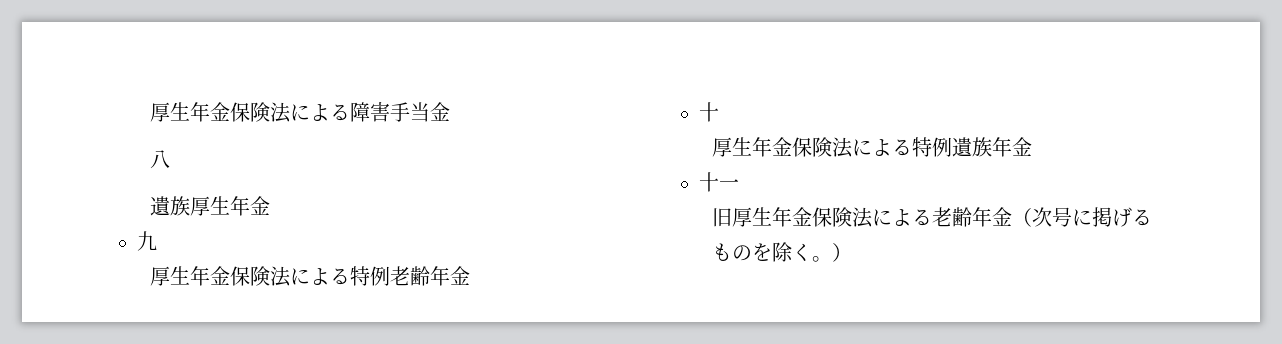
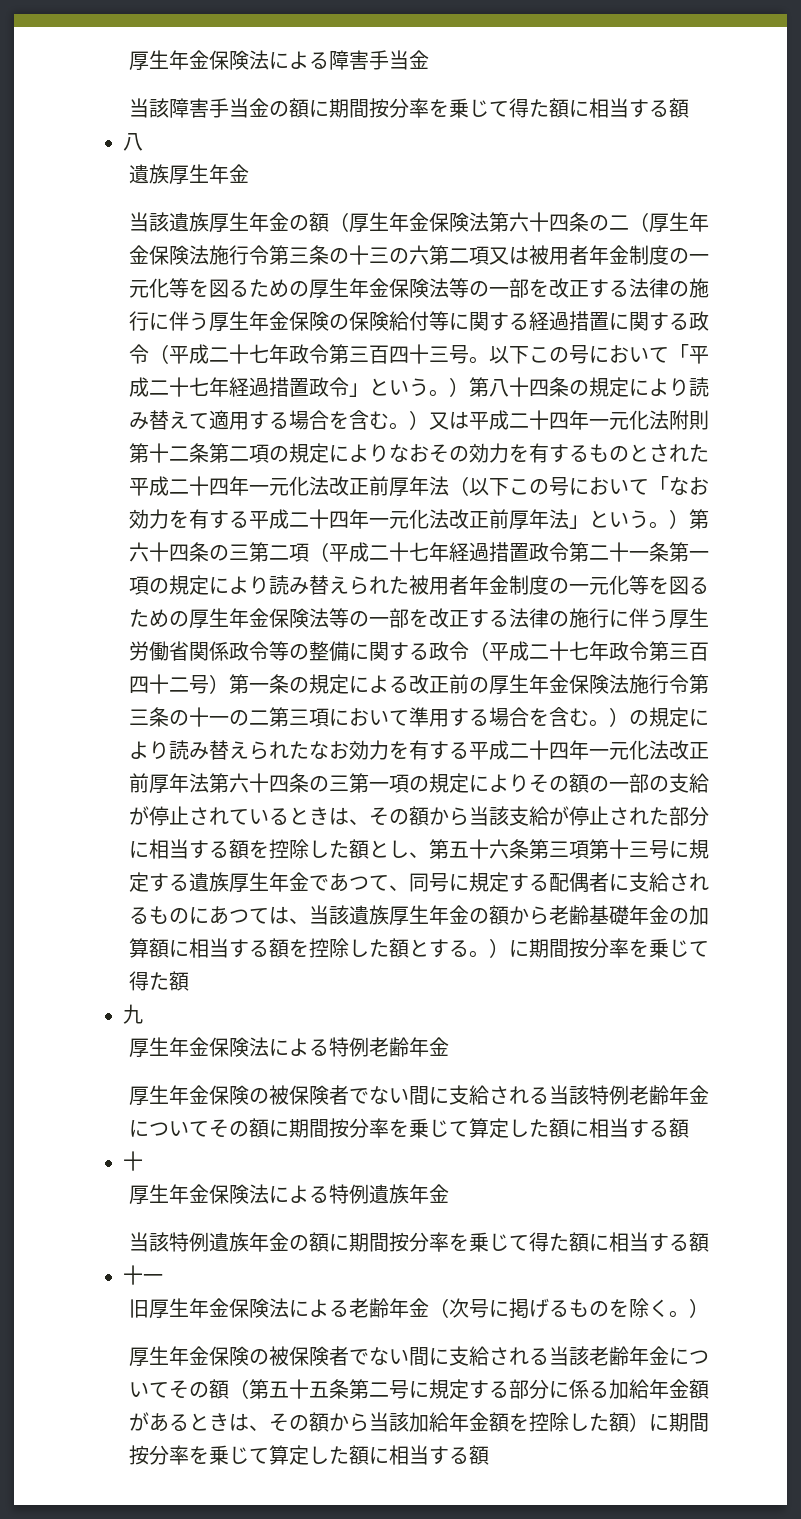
[150,150,171,169] [150,196,271,216] 八 // 遺族厚生年金 -> [128,98,689,118] [123,133,144,151] [128,164,249,184] [128,212,709,232] [128,245,709,265] [128,278,709,298] [128,311,709,331] [128,344,709,364] [128,377,709,397] [128,410,709,430] [128,443,709,463] [128,476,709,496] [128,509,709,529] [128,542,709,562] [128,575,709,595] [128,608,709,628] [128,641,709,662] [128,674,709,694] [128,707,709,727] [128,740,709,760] [128,773,709,793] [128,806,709,826] [128,839,709,859] [128,872,709,893] [128,905,709,925] [128,938,709,958] [128,971,189,991] 当該障害手当金の額に期間按分率を乗じて得た額に相当する額 // 八 // 遺族厚生年金 // 当該遺族厚生年金の額（厚生年金保険法第六十四条の二（厚生年金保険法施行令第三条の十三の六第二項又は被用者年金制度の一元化等を図るための厚生年金保険法等の一部を改正する法律の施行に伴う厚生年金保険の保険給付等に関する経過措置に関する政令（平成二十七年政令第三百四十三号。以下この号において「平成二十七年経過措置政令」という。）第八十四条の規定により読み替えて適用する場合を含む。）又は平成二十四年一元化法附則第十二条第二項の規定によりなおその効力を有するものとされた平成二十四年一元化法改正前厚年法（以下この号において「なお効力を有する平成二十四年一元化法改正前厚年法」という。）第六十四条の三第二項（平成二十七年経過措置政令第二十一条第一項の規定により読み替えられた被用者年金制度の一元化等を図るための厚生年金保険法等の一部を改正する法律の施行に伴う厚生労働省関係政令等の整備に関する政令（平成二十七年政令第三百四十二号）第一条の規定による改正前の厚生年金保険法施行令第三条の十一の二第三項において準用する場合を含む。）の規定により読み替えられたなお効力を有する平成二十四年一元化法改正前厚年法第六十四条の三第一項の規定によりその額の一部の支給が停止されているときは、その額から当該支給が停止された部分に相当する額を控除した額とし、第五十六条第三項第十三号に規定する遺族厚生年金であつて、同号に規定する配偶者に支給されるものにあつては、当該遺族厚生年金の額から老齢基礎年金の加算額に相当する額を控除した額とする。）に期間按分率を乗じて得た額
(471, 275) none -> [128,1085,709,1105] [128,1118,689,1138] // 厚生年金保険の被保険者でない間に支給される当該特例老齢年金についてその額に期間按分率を乗じて算定した額に相当する額
(1033, 146) none -> [128,1232,709,1252] // 当該特例遺族年金の額に期間按分率を乗じて得た額に相当する額
(853, 252) none -> [128,1346,709,1366] [128,1379,709,1399] [128,1412,709,1432] [128,1445,489,1465] // 厚生年金保険の被保険者でない間に支給される当該老齢年金についてその額（第五十五条第二号に規定する部分に係る加給年金額があるときは、その額から当該加給年金額を控除した額）に期間按分率を乗じて算定した額に相当する額

